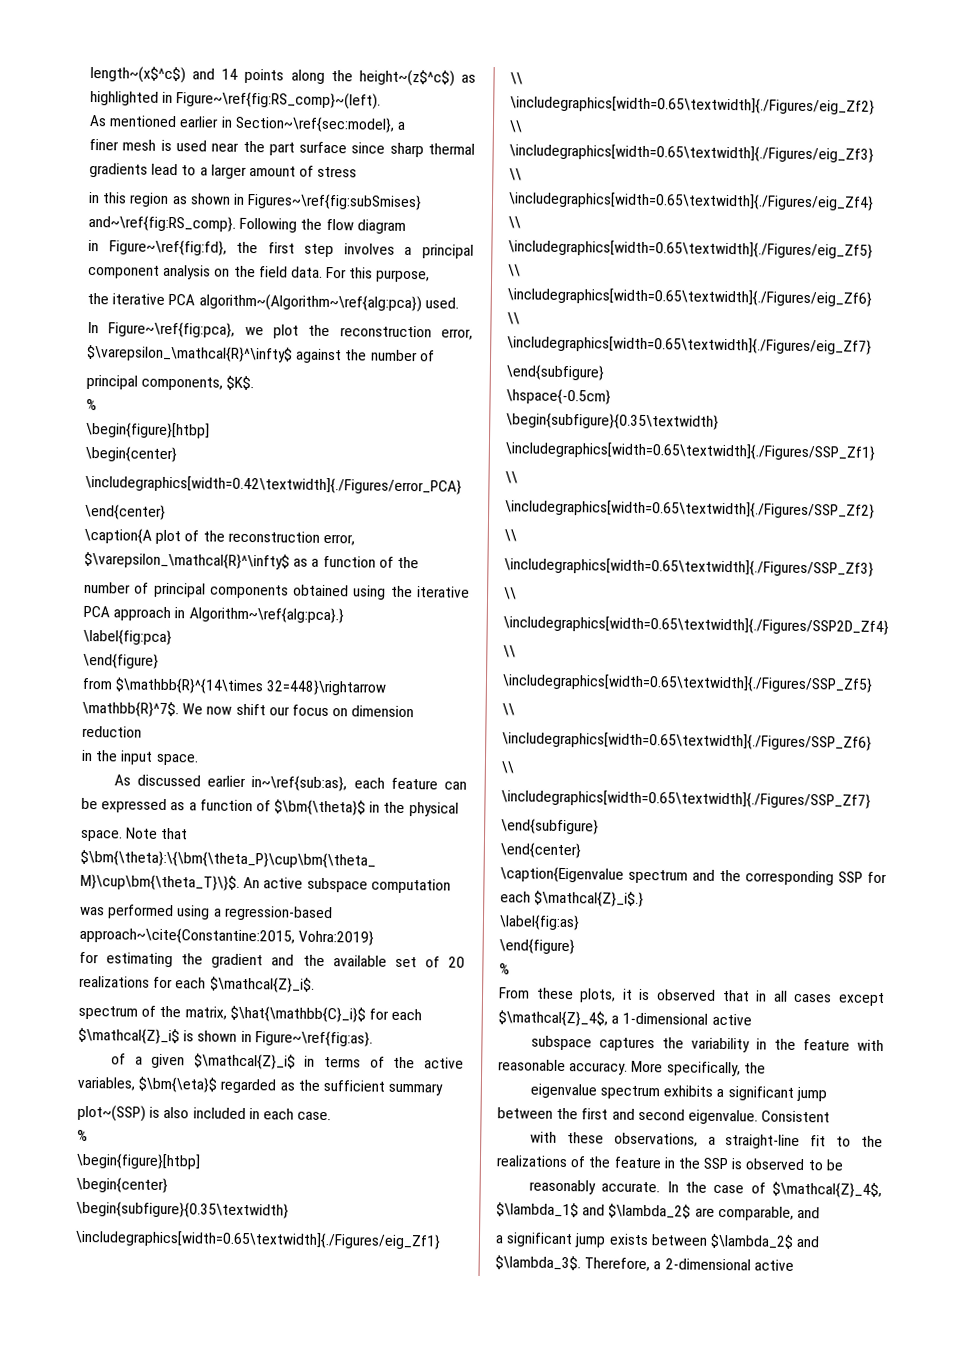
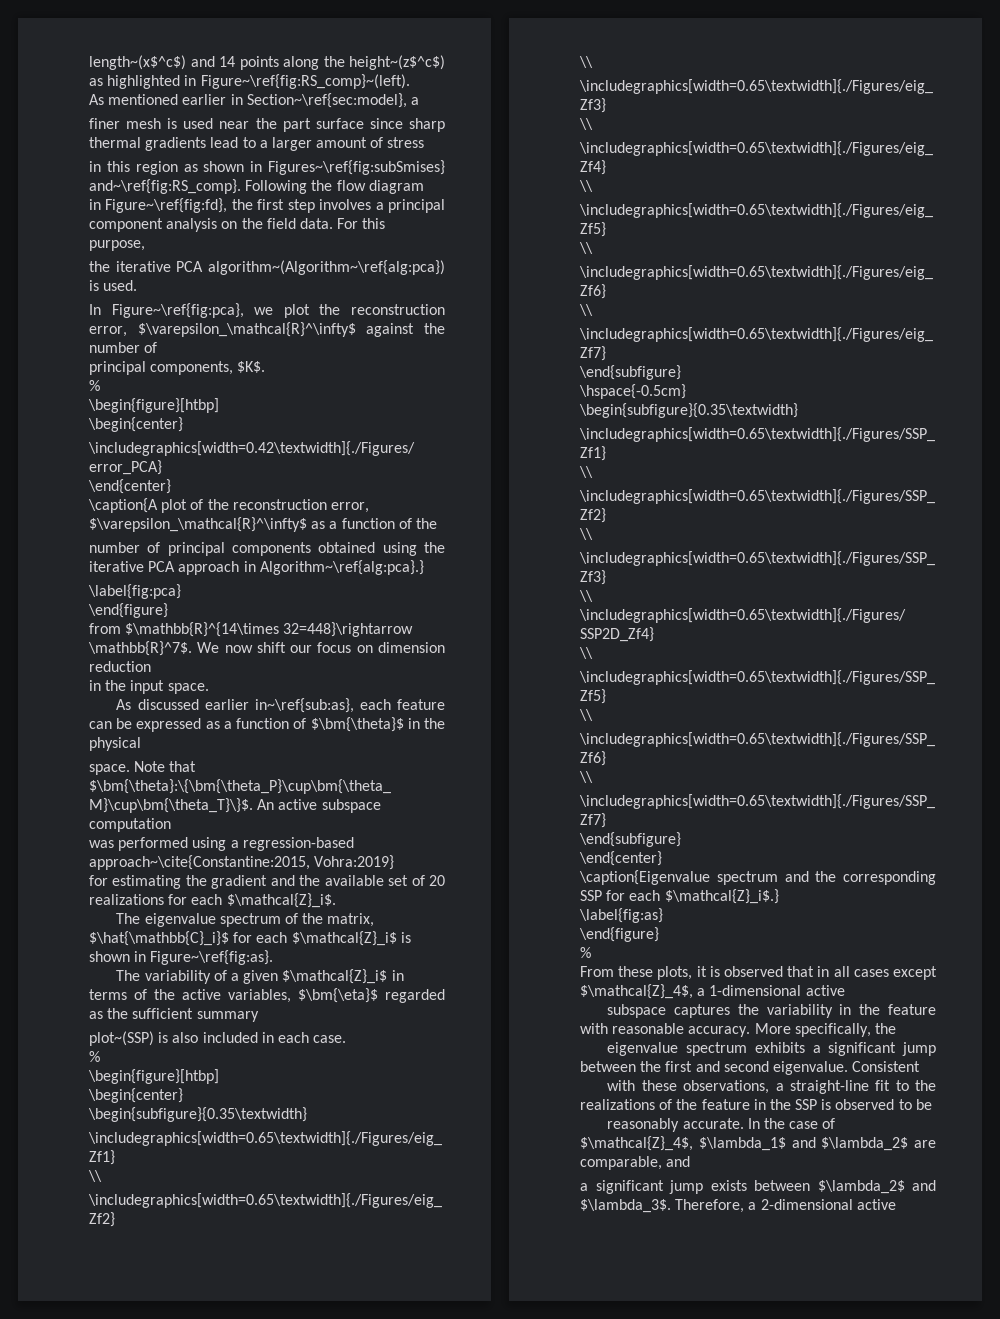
(422, 303) none -> [89,280,99,291] is
(315, 984) none -> [116,913,216,927] The eigenvalue
(373, 1038) none -> [116,970,211,984] The variability

